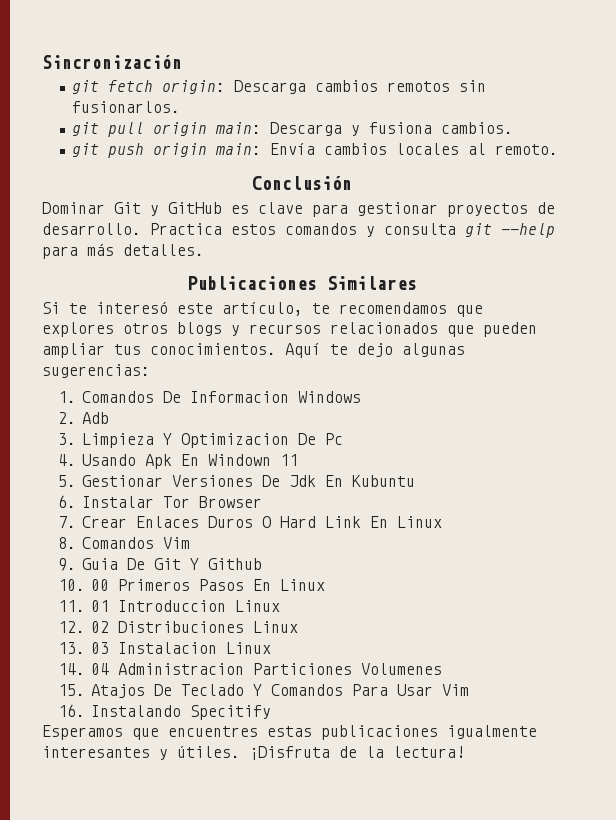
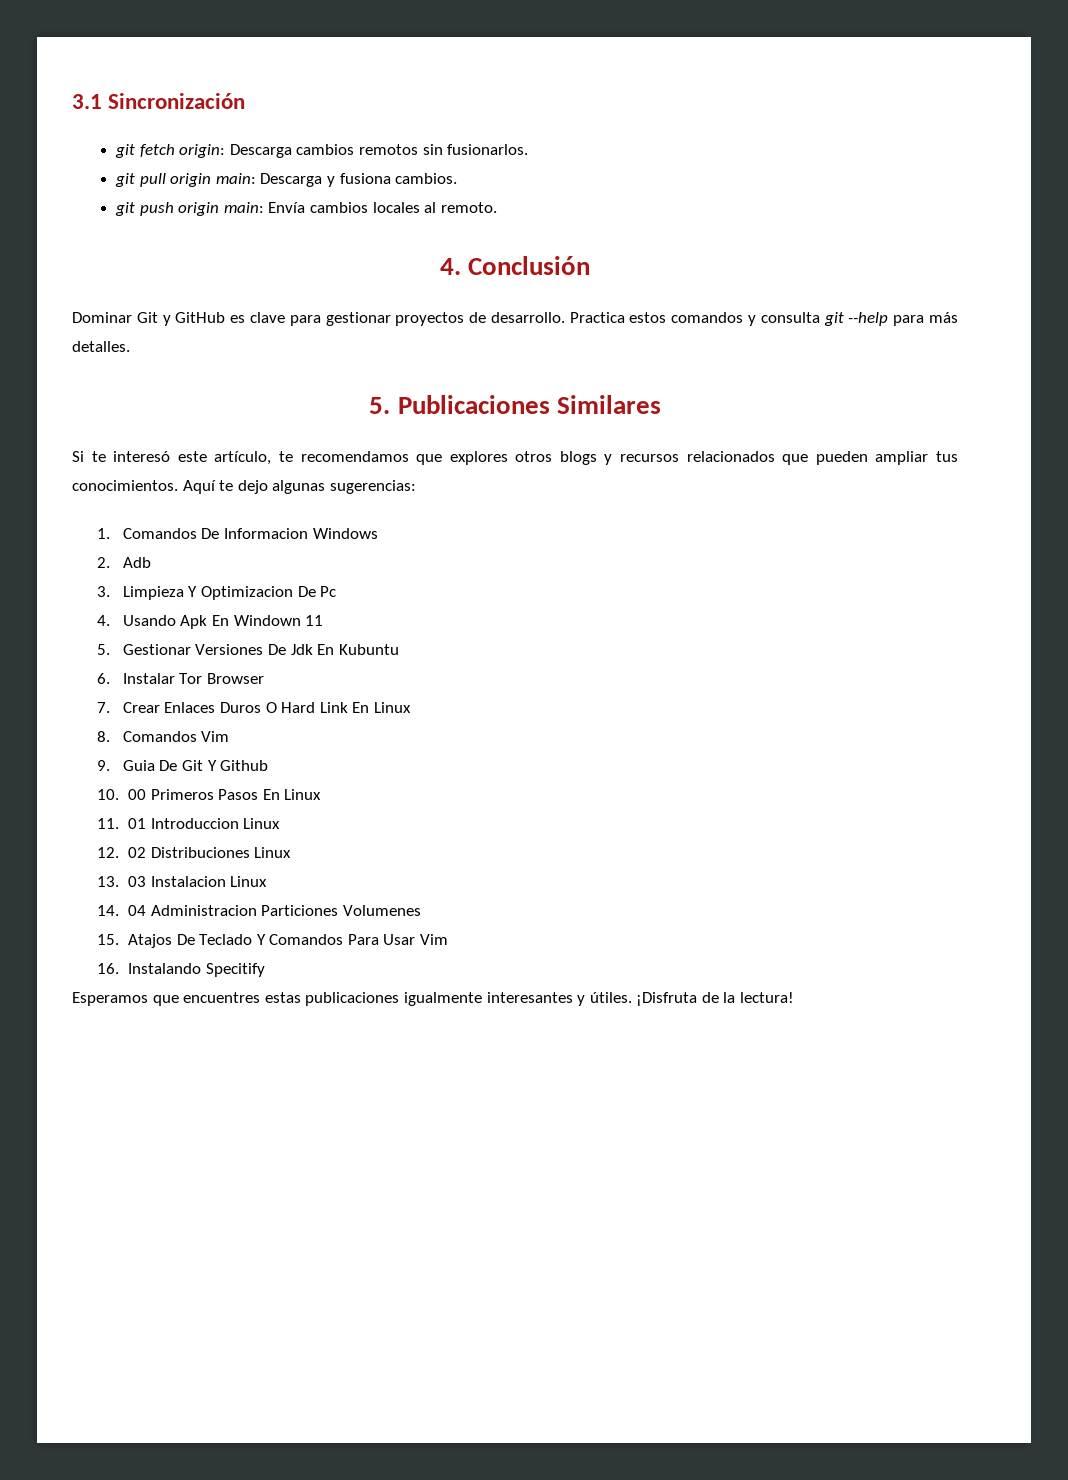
(42, 62) none -> [72,94,102,109] 3.1
(558, 149) none -> [439,258,461,275] 4.
(204, 250) none -> [369,397,391,414] 5.

